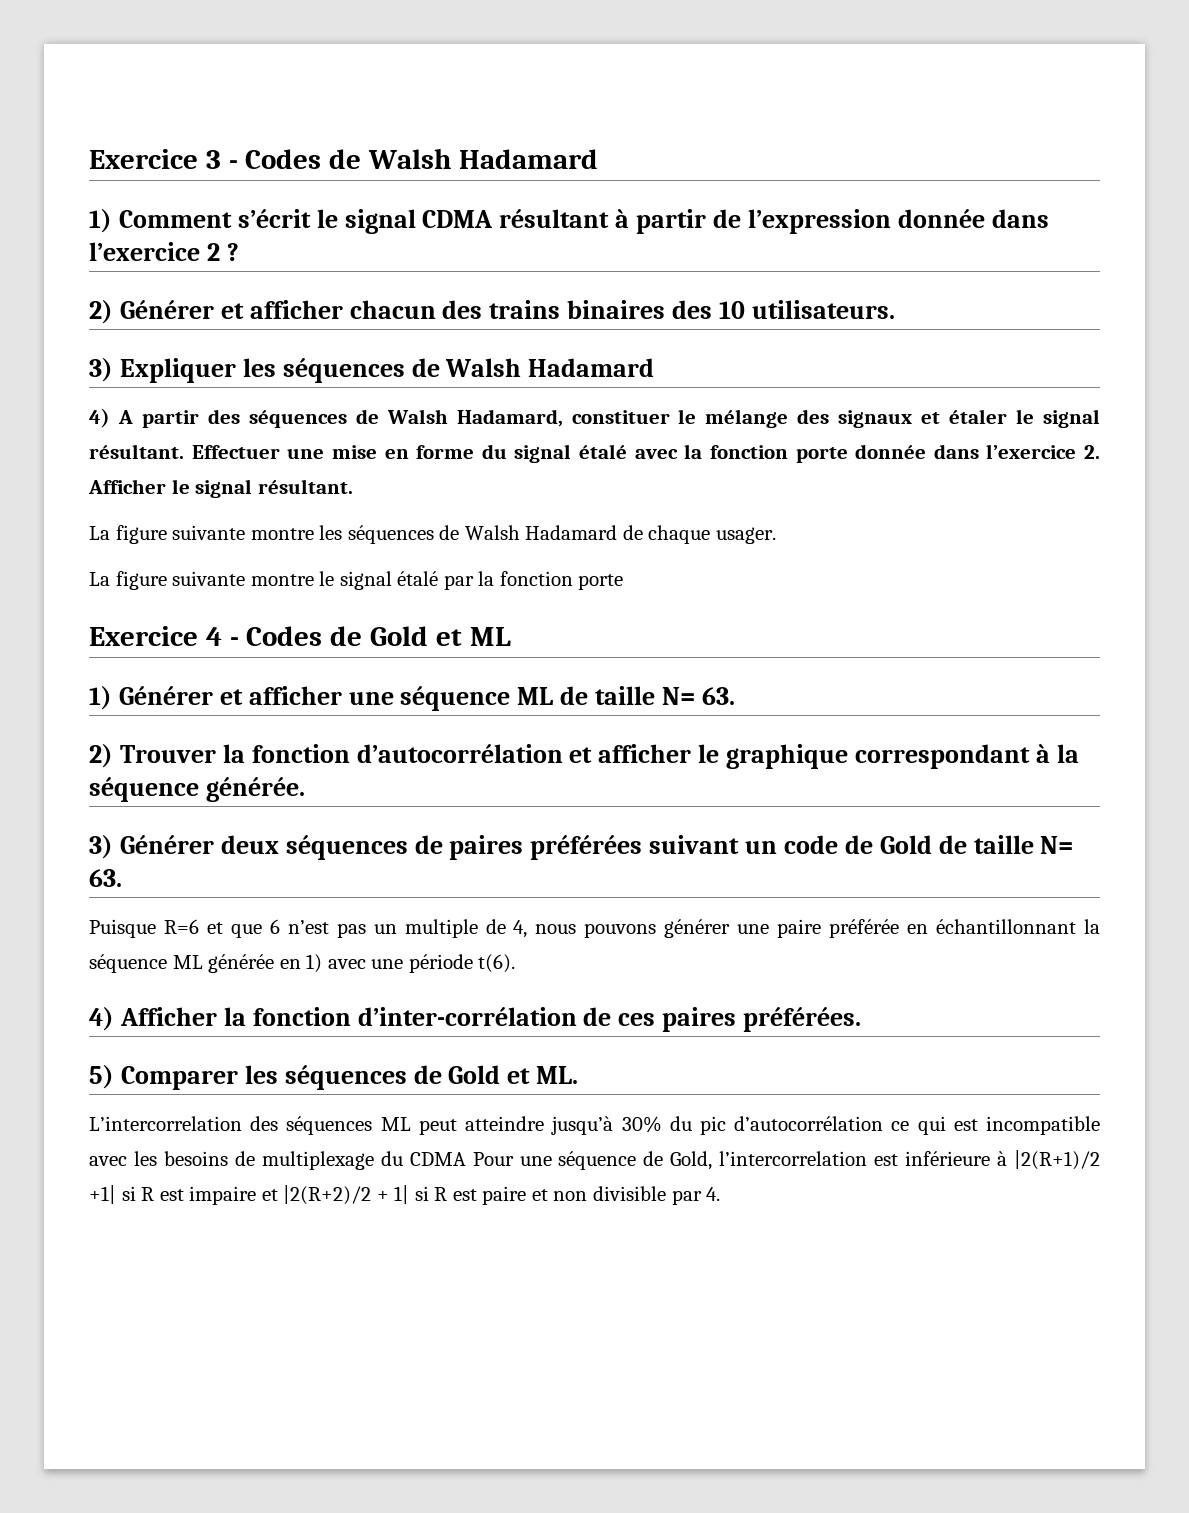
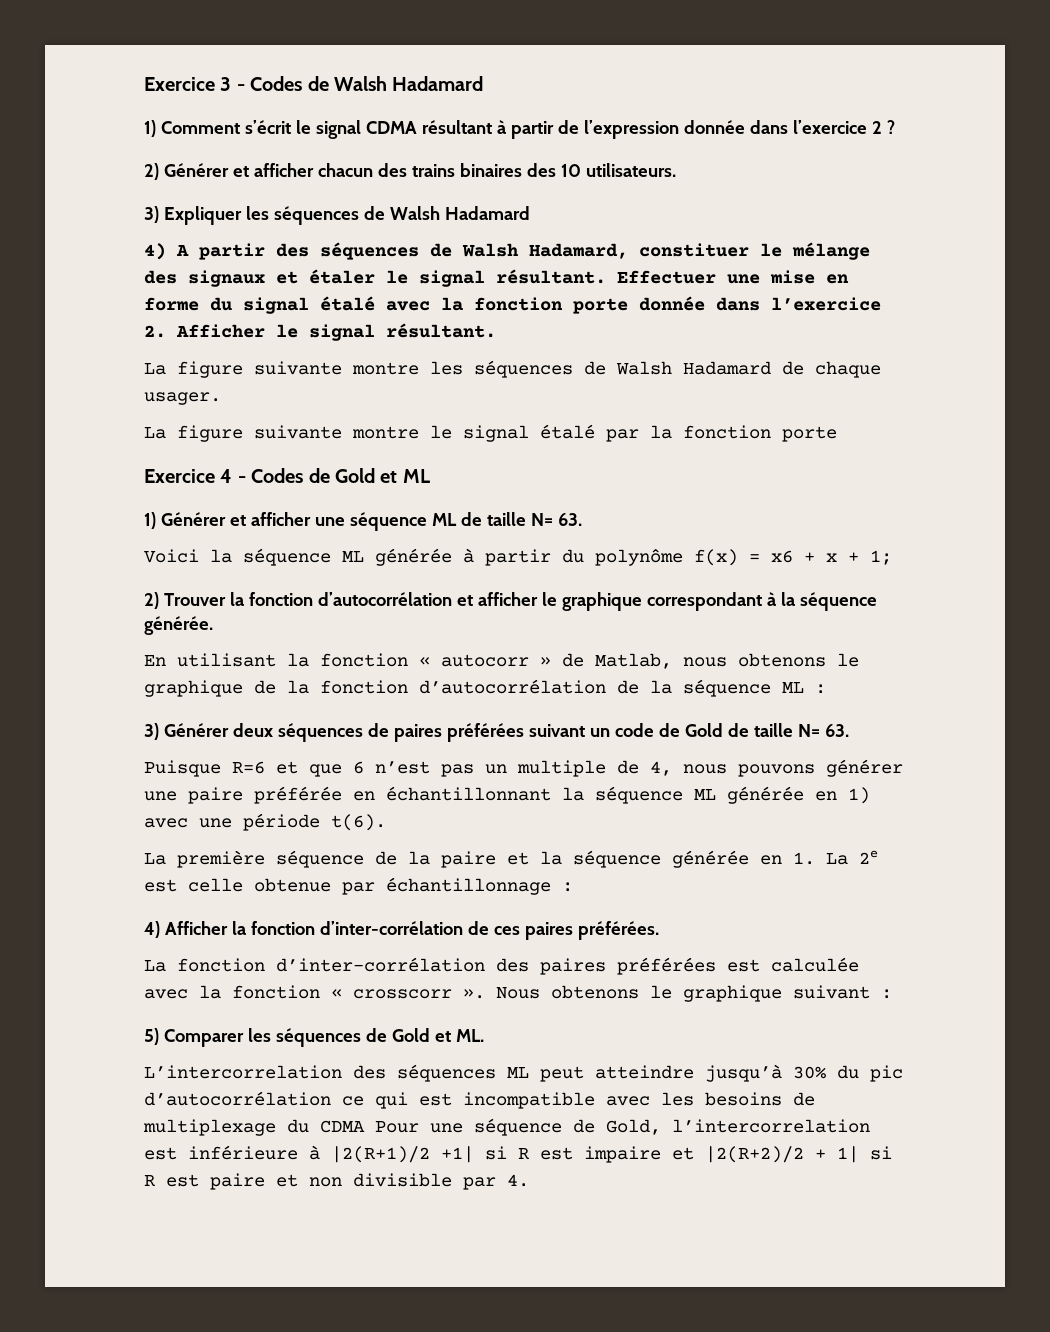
(735, 696) none -> [144,548,892,566] // Voici la séquence ML générée à partir du polynôme f(x) = x6 + x + 1;
(305, 789) none -> [144,653,859,669] [144,679,826,697] // En utilisant la fonction « autocorr » de Matlab, nous obtenons le graphique de la fonction d’autocorrélation de la séquence ML :
(516, 963) none -> [144,850,878,868] [144,877,573,895] // La première séquence de la paire et la séquence générée en 1. La 2e est celle obtenue par échantillonnage :
(862, 1019) none -> [144,957,859,975] [144,985,892,1002] // La fonction d’inter-corrélation des paires préférées est calculée avec la fonction « crosscorr ». Nous obtenons le graphique suivant :

